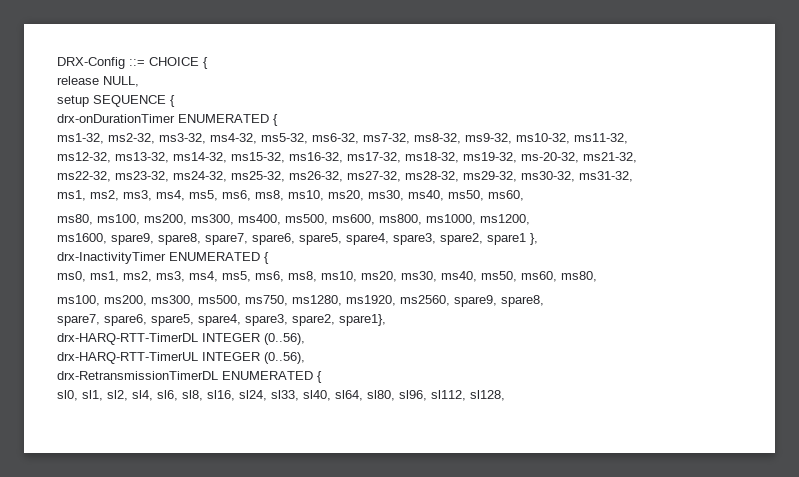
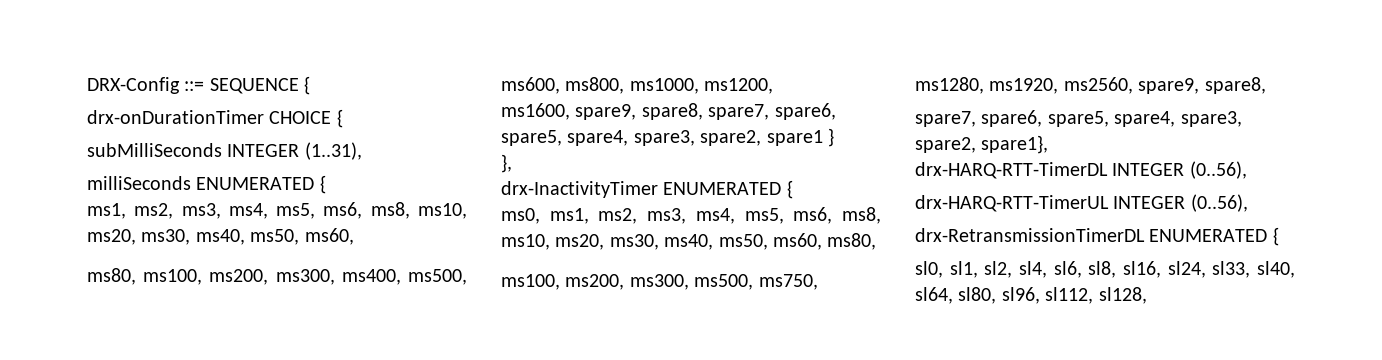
[149,57,208,69] [57,76,139,87] [57,95,175,107] [57,114,278,126] [57,133,628,144] [57,152,637,163] [57,171,633,182] CHOICE { // release NULL, // setup SEQUENCE { // drx-onDurationTimer ENUMERATED { // ms1-32, ms2-32, ms3-32, ms4-32, ms5-32, ms6-32, ms7-32, ms8-32, ms9-32, ms10-32, ms11-32, // ms12-32, ms13-32, ms14-32, ms15-32, ms16-32, ms17-32, ms18-32, ms19-32, ms-20-32, ms21-32, // ms22-32, ms23-32, ms24-32, ms25-32, ms26-32, ms27-32, ms28-32, ms29-32, ms30-32, ms31-32, -> [209,76,311,95] [87,109,343,128] [87,142,362,160] [87,175,326,194] SEQUENCE { // drx-onDurationTimer CHOICE { // subMilliSeconds INTEGER (1..31), // milliSeconds ENUMERATED {
(526, 239) none -> [828,128,834,147] } //

